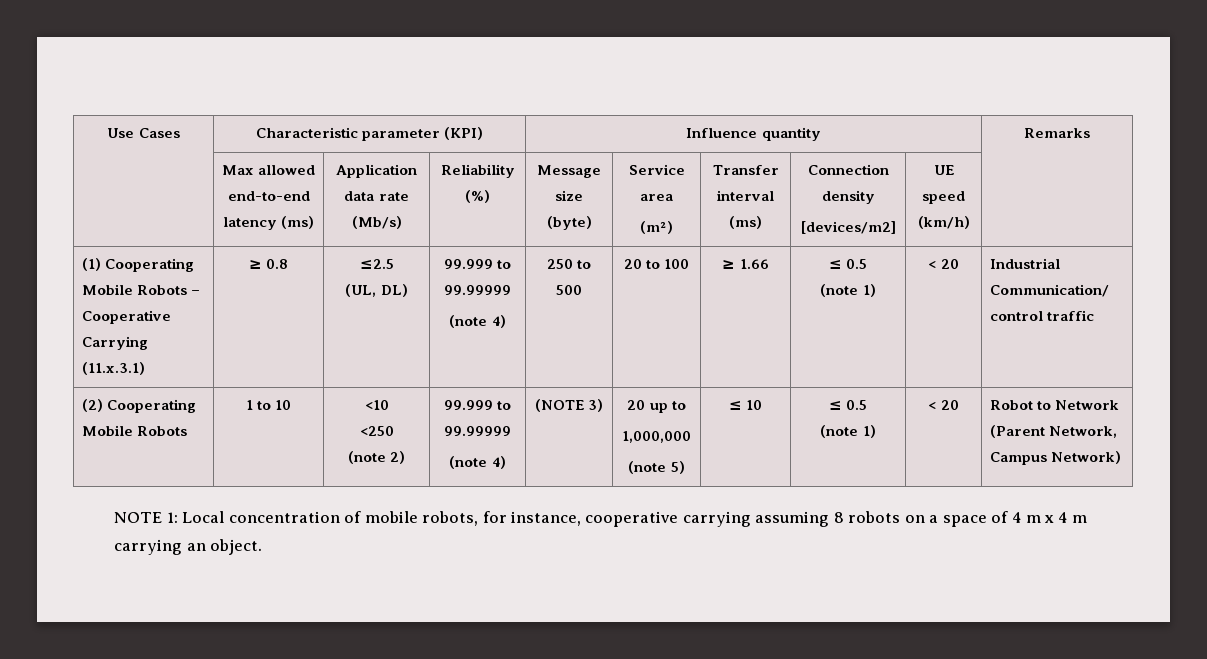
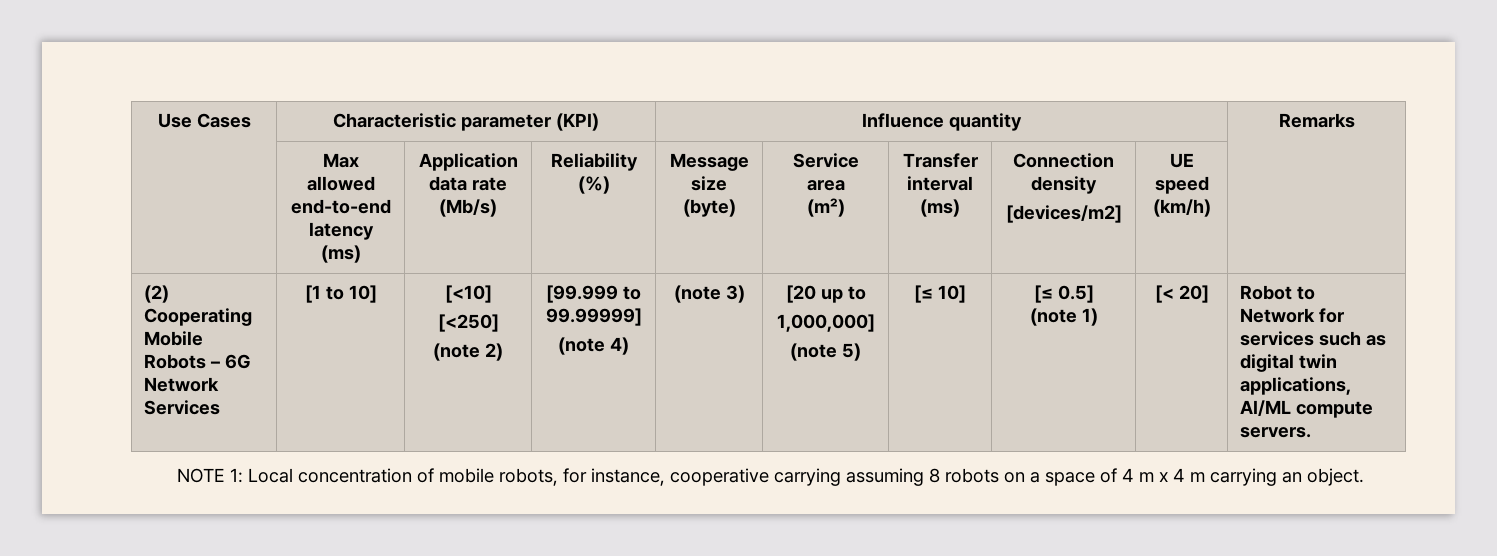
[81,258,101,271] (1) -> [144,285,170,303] (2)
[81,310,171,324] [81,336,148,350] [81,362,145,375] [248,259,289,269] [359,259,394,269] [345,284,408,297] [443,259,512,269] [444,285,511,295] [449,315,506,328] [546,259,592,269] [556,285,582,295] [623,259,690,269] [722,259,769,269] [828,259,868,269] [820,284,876,297] [928,259,959,269] [989,258,1060,269] [989,284,1109,297] [989,310,1094,321] [81,399,196,413] [81,425,187,436] [245,400,292,410] [364,400,389,410] [359,426,394,436] [347,451,406,464] [443,400,512,410] [444,426,511,436] [449,456,506,469] [534,399,604,412] [627,400,686,413] [622,431,692,443] [628,461,685,474] [728,400,763,410] [828,400,868,410] [820,425,876,438] [928,400,959,410] [989,400,1119,410] [989,425,1117,438] [989,451,1121,465] Cooperative Carrying (11.x.3.1) | ≥ 0.8 | ≤2.5 // (UL, DL) | 99.999 to 99.99999 // (note 4) | 250 to 500 | 20 to 100 | ≥ 1.66 | ≤ 0.5 // (note 1) | < 20 | Industrial Communication/ control traffic // (2) Cooperating Mobile Robots | 1 to 10 | <10 // <250 // (note 2) | 99.999 to 99.99999 // (note 4) | (NOTE 3) | 20 up to // 1,000,000 // (note 5) | ≤ 10 | ≤ 0.5 // (note 1) | < 20 | Robot to Network (Parent Network, Campus Network) -> [225,354,252,369] [144,377,220,392] [144,400,221,415] [304,285,377,303] [444,285,492,303] [437,314,499,332] [433,343,503,361] [546,285,641,303] [545,308,642,326] [558,337,629,355] [673,285,745,303] [785,285,866,303] [776,314,875,332] [790,343,861,361] [914,285,966,303] [1033,285,1094,303] [1029,308,1098,326] [1154,285,1209,303] [1240,285,1316,300] [1240,308,1345,323] [1240,331,1387,346] [1240,354,1338,372] [1240,377,1352,395] [1240,400,1374,418] [1240,427,1312,438] 6G Network Services | [1 to 10] | [<10] // [<250] // (note 2) | [99.999 to 99.99999] // (note 4) | (note 3) | [20 up to // 1,000,000] // (note 5) | [≤ 10] | [≤ 0.5] // (note 1) | [< 20] | Robot to Network for services such as digital twin applications, AI/ML compute servers.

